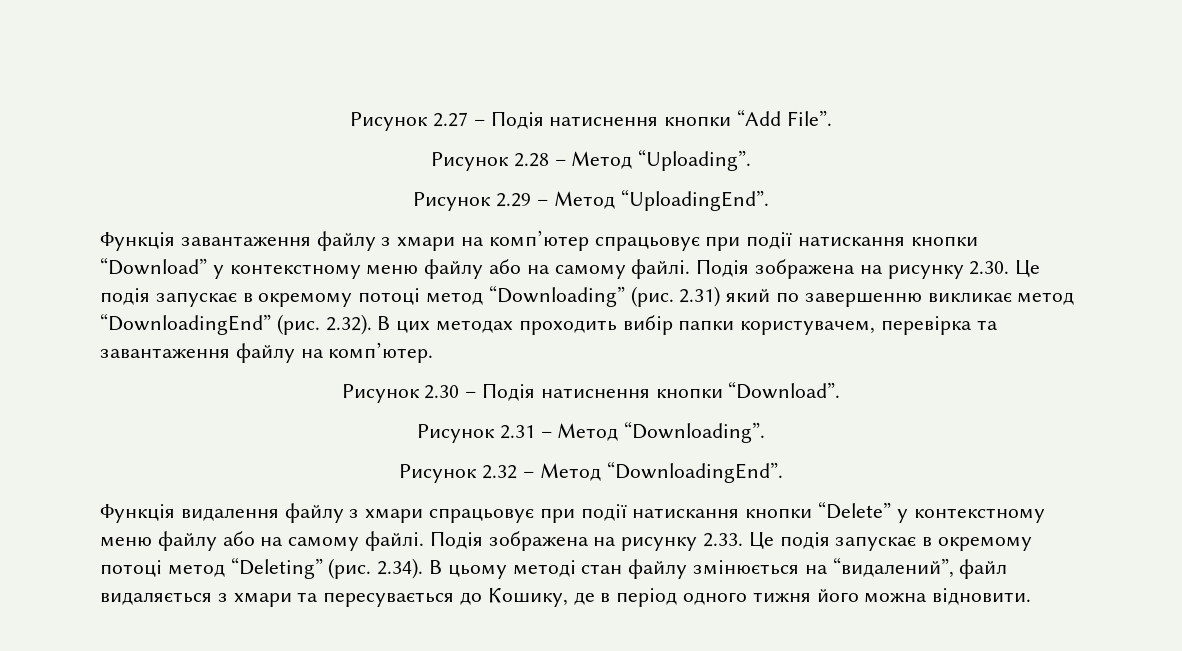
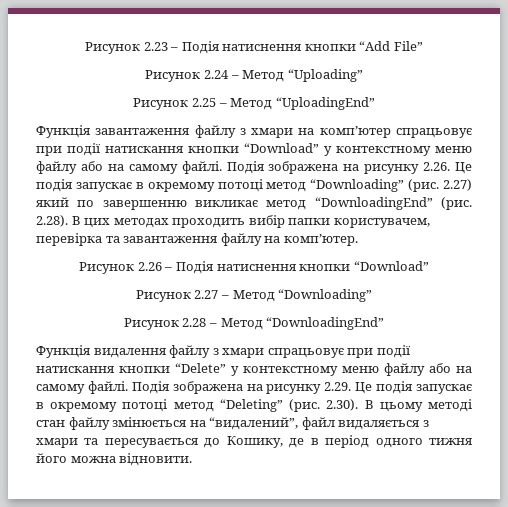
[350,112,468,131] Рисунок 2.27 -> [85,42,168,54] Рисунок 2.23
[786,110,832,126] [430,149,752,171] [413,189,769,211] File”. // Рисунок 2.28 – Метод “Uploading”. // Рисунок 2.29 – Метод “UploadingEnd”. -> [393,41,423,51] [145,69,363,82] [133,97,375,110] File” // Рисунок 2.24 – Метод “Uploading” // Рисунок 2.25 – Метод “UploadingEnd”
[969,261,1010,275] 2.30. -> [423,162,451,171] 2.26.
[679,286,721,307] 2.31) -> [443,179,472,191] 2.27)
[325,314,372,335] 2.32). -> [36,215,68,227] 2.28).
[424,381,841,401] [416,421,766,443] [399,461,783,483] 2.30 – Подія натиснення кнопки “Download”. // Рисунок 2.31 – Метод “Downloading”. // Рисунок 2.32 – Метод “DownloadingEnd”. -> [137,261,429,274] [135,289,373,302] [123,317,385,330] 2.26 – Подія натиснення кнопки “Download” // Рисунок 2.27 – Метод “Downloading” // Рисунок 2.28 – Метод “DownloadingEnd”
[703,533,744,547] 2.33. -> [324,382,352,391] 2.29.
[377,558,424,579] 2.34). -> [326,399,359,411] 2.30).

